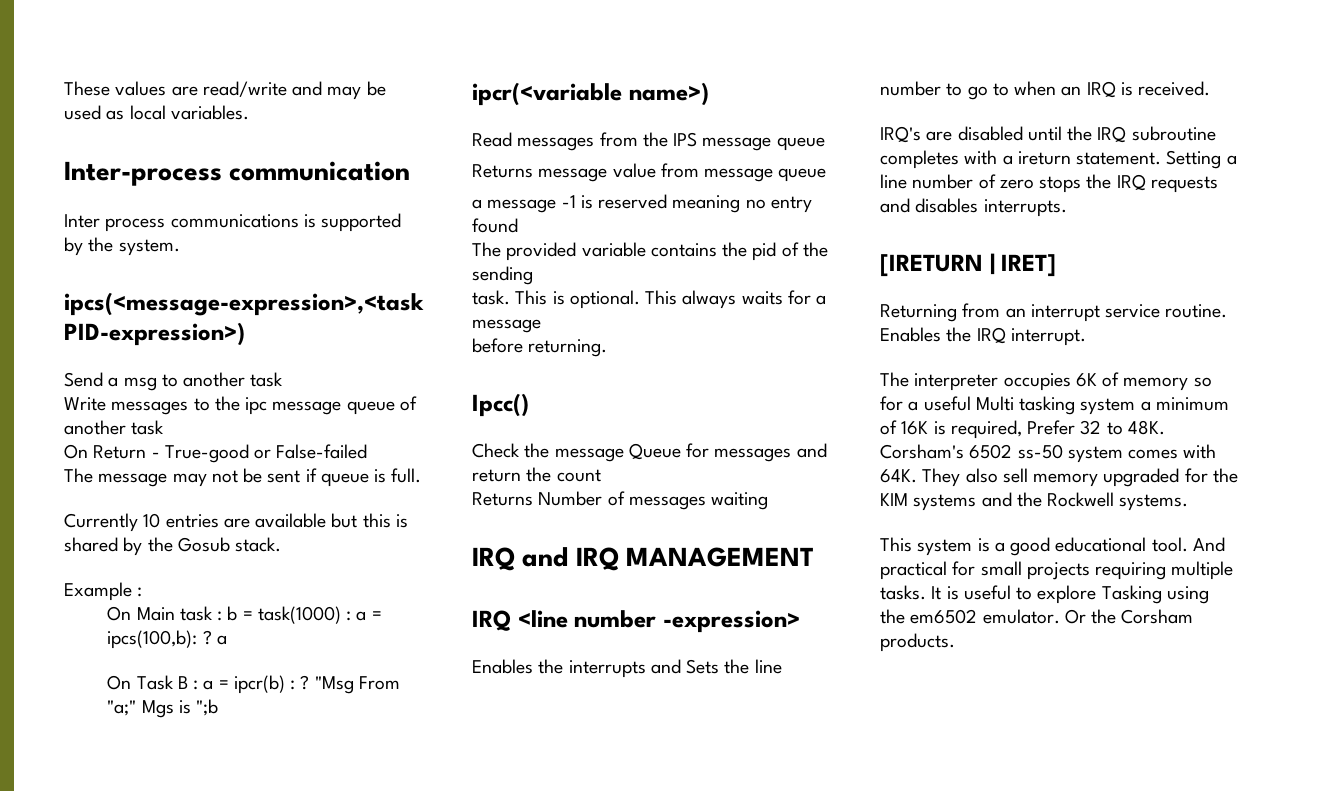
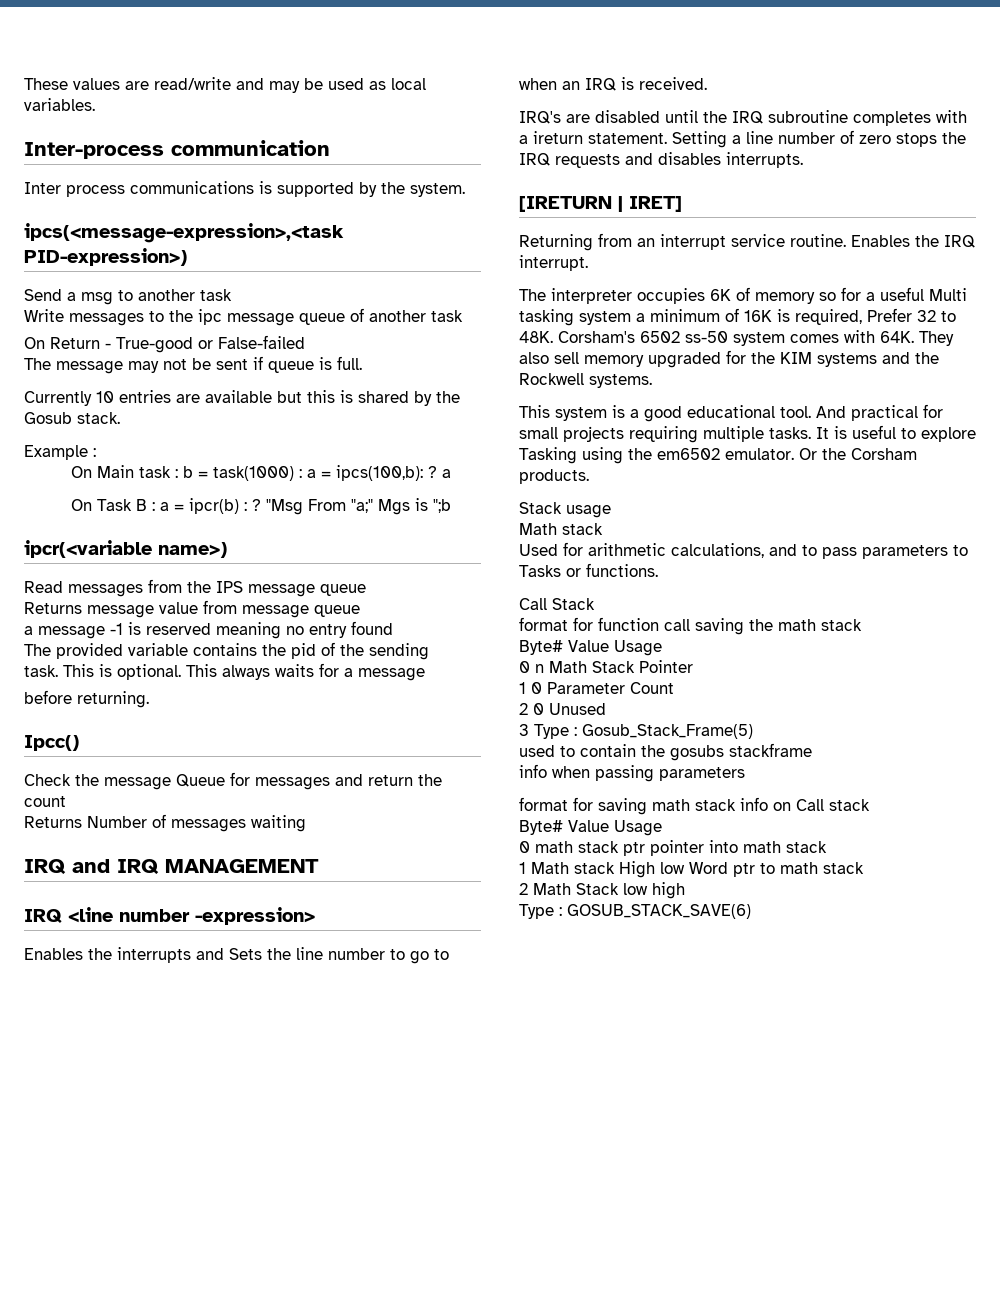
(955, 642) none -> [519,502,611,518] [519,523,603,535] [519,542,968,559] [519,563,658,577] [519,598,595,610] [519,617,862,635] [519,640,662,656] [519,660,693,673] [519,682,674,694] [519,703,606,715] [519,724,753,739] [519,743,812,761] [519,764,745,782] [519,797,870,815] [519,820,662,836] [519,840,827,856] [519,861,864,878] [519,882,685,899] [519,904,751,919] // Stack usage // Math stack // Used for arithmetic calculations, and to pass parameters to Tasks or functions. // Call Stack // format for function call saving the math stack // Byte# Value Usage // 0 n Math Stack Pointer // 1 0 Parameter Count // 2 0 Unused // 3 Type : Gosub_Stack_Frame(5) // used to contain the gosubs stackframe // info when passing parameters // format for saving math stack info on Call stack // Byte# Value Usage // 0 math stack ptr pointer into math stack // 1 Math stack High low Word ptr to math stack // 2 Math Stack low high // Type : GOSUB_STACK_SAVE(6)

